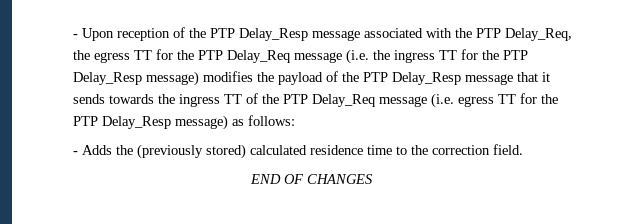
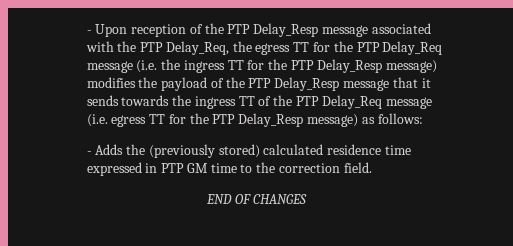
(392, 150) none -> [86,162,237,176] expressed in PTP GM time

